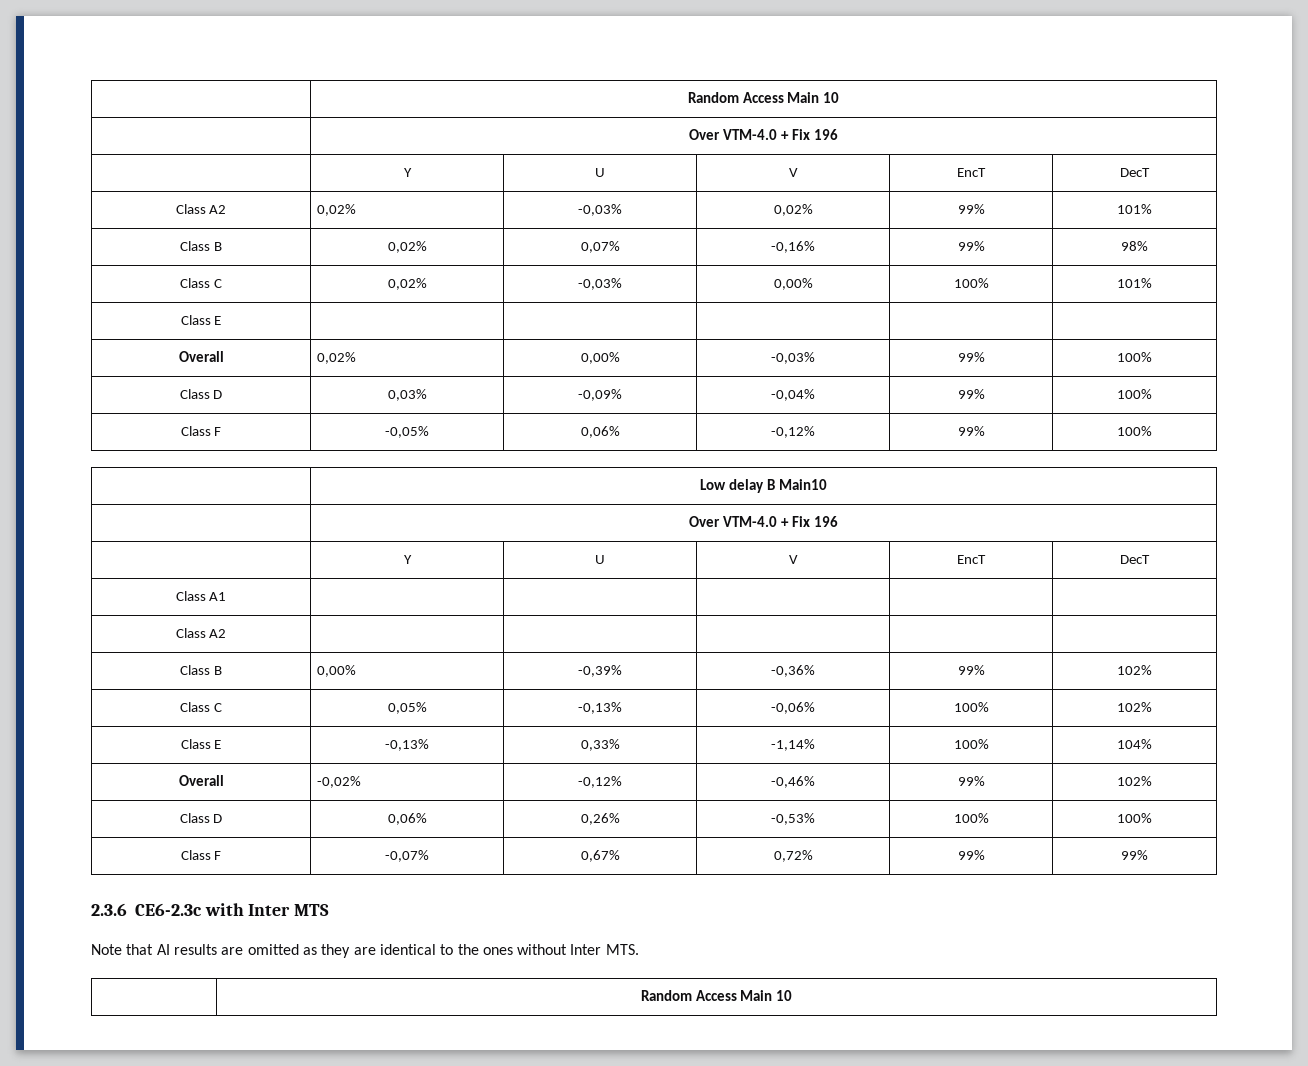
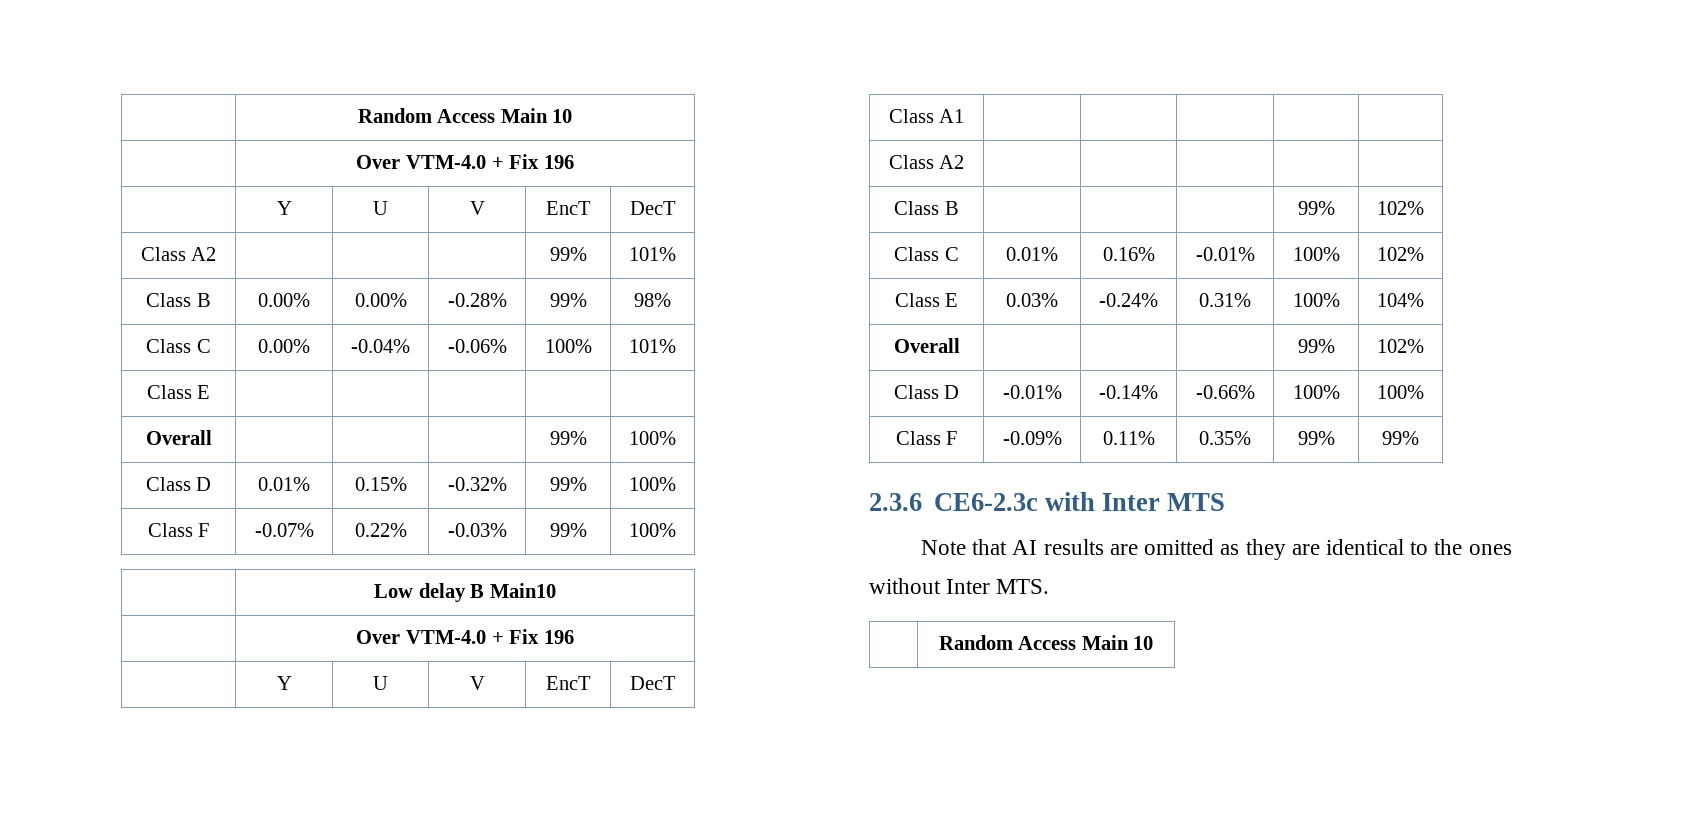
[316,204,356,216] [578,204,622,216] [773,204,813,216] 0,02% | -0,03% | 0,02% -> (217, 254) | |
[387,241,427,253] [580,241,620,253] [771,241,815,253] 0,02% | 0,07% | -0,16% -> [258,293,310,307] [354,293,407,307] [447,293,507,307] 0.00% | 0.00% | -0.28%
[387,278,427,290] [578,278,622,290] [773,278,813,290] 0,02% | -0,03% | 0,00% -> [258,339,310,353] [351,339,410,353] [447,339,507,353] 0.00% | -0.04% | -0.06%
[316,352,356,364] [580,352,620,364] [771,352,815,364] 0,02% | 0,00% | -0,03% -> (212, 437) | |
[387,389,427,401] [578,389,622,401] [771,389,815,401] 0,03% | -0,09% | -0,04% -> [258,477,310,491] [354,477,407,491] [447,477,507,491] 0.01% | 0.15% | -0.32%
[385,426,429,438] [580,426,620,438] [771,426,815,438] -0,05% | 0,06% | -0,12% -> [254,523,314,537] [354,523,407,537] [447,523,507,537] -0.07% | 0.22% | -0.03%
[316,665,356,677] [578,665,622,677] [771,665,815,677] 0,00% | -0,39% | -0,36% -> (959, 208) | |
[387,702,427,714] [578,702,622,714] [771,702,815,714] 0,05% | -0,13% | -0,06% -> [1006,247,1058,261] [1102,247,1155,261] [1195,247,1255,261] 0.01% | 0.16% | -0.01%
[385,739,429,751] [580,739,620,751] [771,739,815,751] -0,13% | 0,33% | -1,14% -> [1006,293,1058,307] [1099,293,1158,307] [1199,293,1251,307] 0.03% | -0.24% | 0.31%
[316,776,361,788] [578,776,622,788] [771,776,815,788] -0,02% | -0,12% | -0,46% -> (960, 345) | |
[387,813,427,825] [580,813,620,825] [771,813,815,825] 0,06% | 0,26% | -0,53% -> [1002,385,1062,399] [1099,385,1158,399] [1195,385,1255,399] -0.01% | -0.14% | -0.66%
[385,850,429,862] [580,850,620,862] [773,850,813,862] -0,07% | 0,67% | 0,72% -> [1002,431,1062,445] [1102,431,1155,445] [1199,431,1251,445] -0.09% | 0.11% | 0.35%

